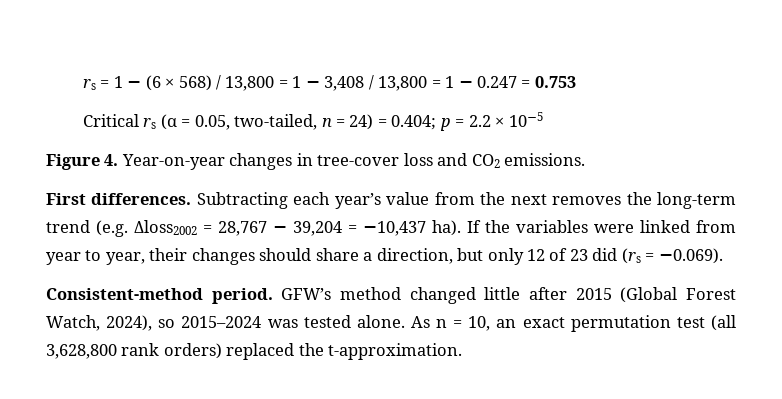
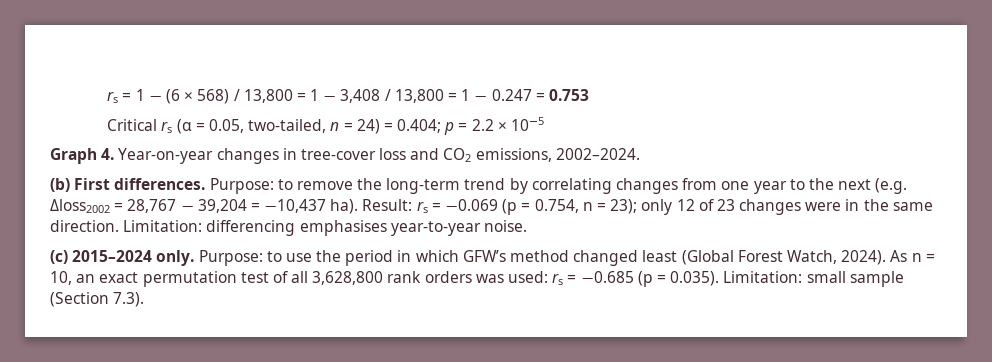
[46,154,100,170] Figure -> [50,148,97,164] Graph
[504,153,586,166] [46,192,736,209] [46,220,90,233] emissions. // First differences. Subtracting each year’s value from the next removes the long-term trend -> [475,148,640,162] [50,178,872,194] emissions, 2002–2024. // (b) First differences. Purpose: to remove the long-term trend by correlating changes from one year to the next
[467,220,736,233] [46,248,723,265] [46,287,736,304] [46,315,405,331] If the variables were linked from year to year, their changes should share a direction, but only 12 of 23 did (rs = −0.069). // Consistent-method period. GFW’s method changed little after 2015 (Global Forest Watch, 2024), so 2015–2024 was tested alone. -> [362,199,933,215] [50,220,527,236] [50,250,887,266] Result: rs = −0.069 (p = 0.754, n = 23); only 12 of 23 changes were in the same direction. Limitation: differencing emphasises year-to-year noise. // (c) 2015–2024 only. Purpose: to use the period in which GFW’s method changed least (Global Forest Watch, 2024).
[710,315,736,331] [46,343,463,360] (all 3,628,800 rank orders) replaced the t-approximation. -> [272,271,904,287] [50,292,145,307] of all 3,628,800 rank orders was used: rs = −0.685 (p = 0.035). Limitation: small sample (Section 7.3).

